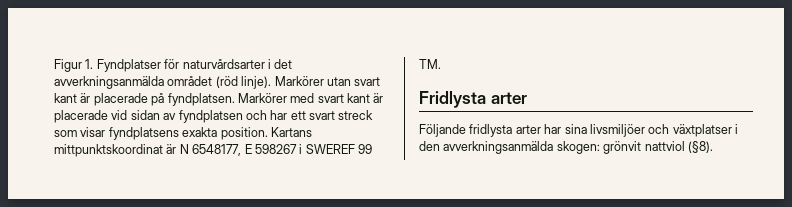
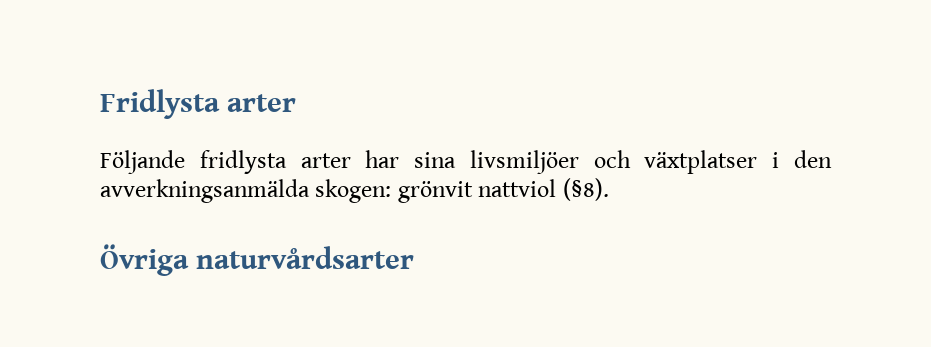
[54,59,293,72] [54,76,381,89] [54,93,384,106] [54,110,374,123] [54,127,312,140] [54,144,372,157] [419,59,441,69] Figur 1. Fyndplatser för naturvårdsarter i det avverkningsanmälda området (röd linje). Markörer utan svart kant är placerade på fyndplatsen. Markörer med svart kant är placerade vid sidan av fyndplatsen och har ett svart streck som visar fyndplatsens exakta position. Kartans mittpunktskoordinat är N 6548177, E 598267 i SWEREF 99 TM. // -> (100, 104) none
(713, 147) none -> [100,244,415,276] // Övriga naturvårdsarter

